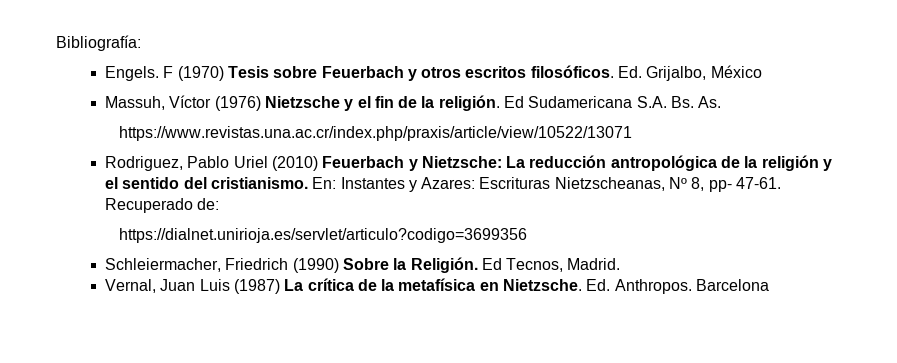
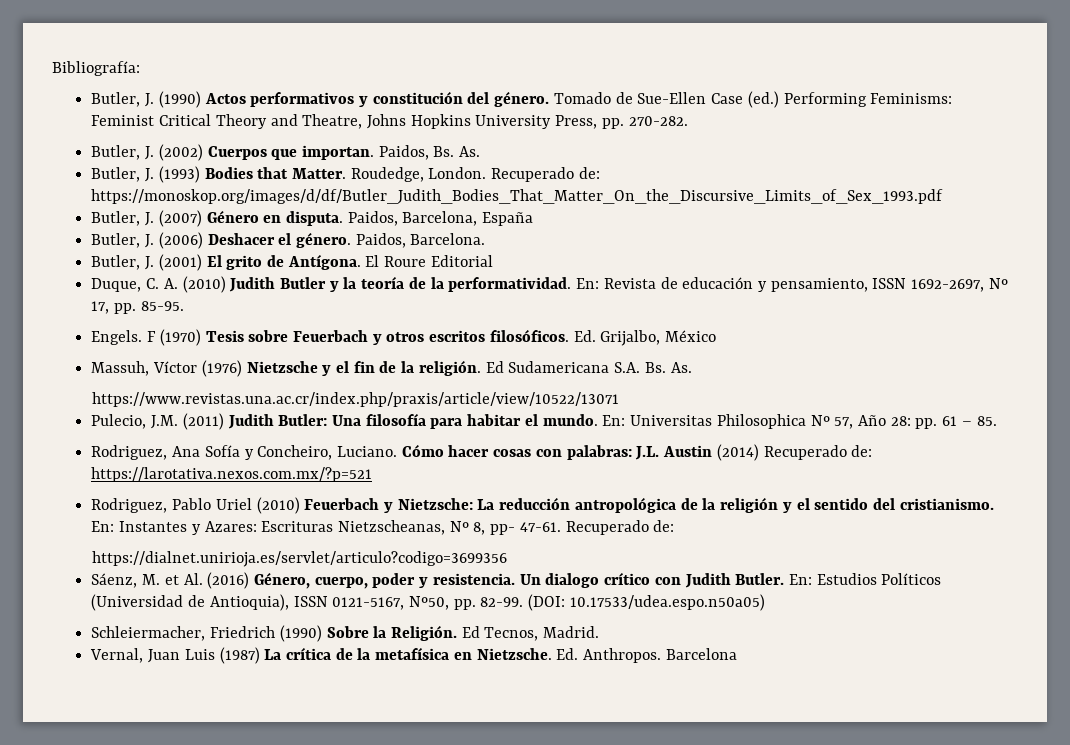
(141, 43) none -> [91,91,953,108] [91,114,688,129] [91,144,481,161] [91,166,600,183] [91,189,944,204] [91,210,534,227] [91,232,486,249] [91,254,493,271] [91,276,1008,293] [91,301,184,314] // Butler, J. (1990) Actos performativos y constitución del género. Tomado de Sue-Ellen Case (ed.) Performing Feminisms: Feminist Critical Theory and Theatre, Johns Hopkins University Press, pp. 270-282. // Butler, J. (2002) Cuerpos que importan. Paidos, Bs. As. // Butler, J. (1993) Bodies that Matter. Roudedge, London. Recuperado de: https://monoskop.org/images/d/df/Butler_Judith_Bodies_That_Matter_On_the_Discursive_Limits_of_Sex_1993.pdf // Butler, J. (2007) Género en disputa. Paidos, Barcelona, España // Butler, J. (2006) Deshacer el género. Paidos, Barcelona. // Butler, J. (2001) El grito de Antígona. El Roure Editorial // Duque, C. A. (2010) Judith Butler y la teoría de la performatividad. En: Revista de educación y pensamiento, ISSN 1692-2697, Nº 17, pp. 85-95.
(632, 133) none -> [91,413,997,430] [91,444,873,461] [91,467,373,482] // Pulecio, J.M. (2011) Judith Butler: Una filosofía para habitar el mundo. En: Universitas Philosophica Nº 57, Año 28: pp. 61 – 85. // Rodriguez, Ana Sofía y Concheiro, Luciano. Cómo hacer cosas con palabras: J.L. Austin (2014) Recuperado de: https://larotativa.nexos.com.mx/?p=521
(527, 235) none -> [91,572,942,589] [91,594,765,611] // Sáenz, M. et Al. (2016) Género, cuerpo, poder y resistencia. Un dialogo crítico con Judith Butler. En: Estudios Políticos (Universidad de Antioquia), ISSN 0121-5167, Nº50, pp. 82-99. (DOI: 10.17533/udea.espo.n50a05)

